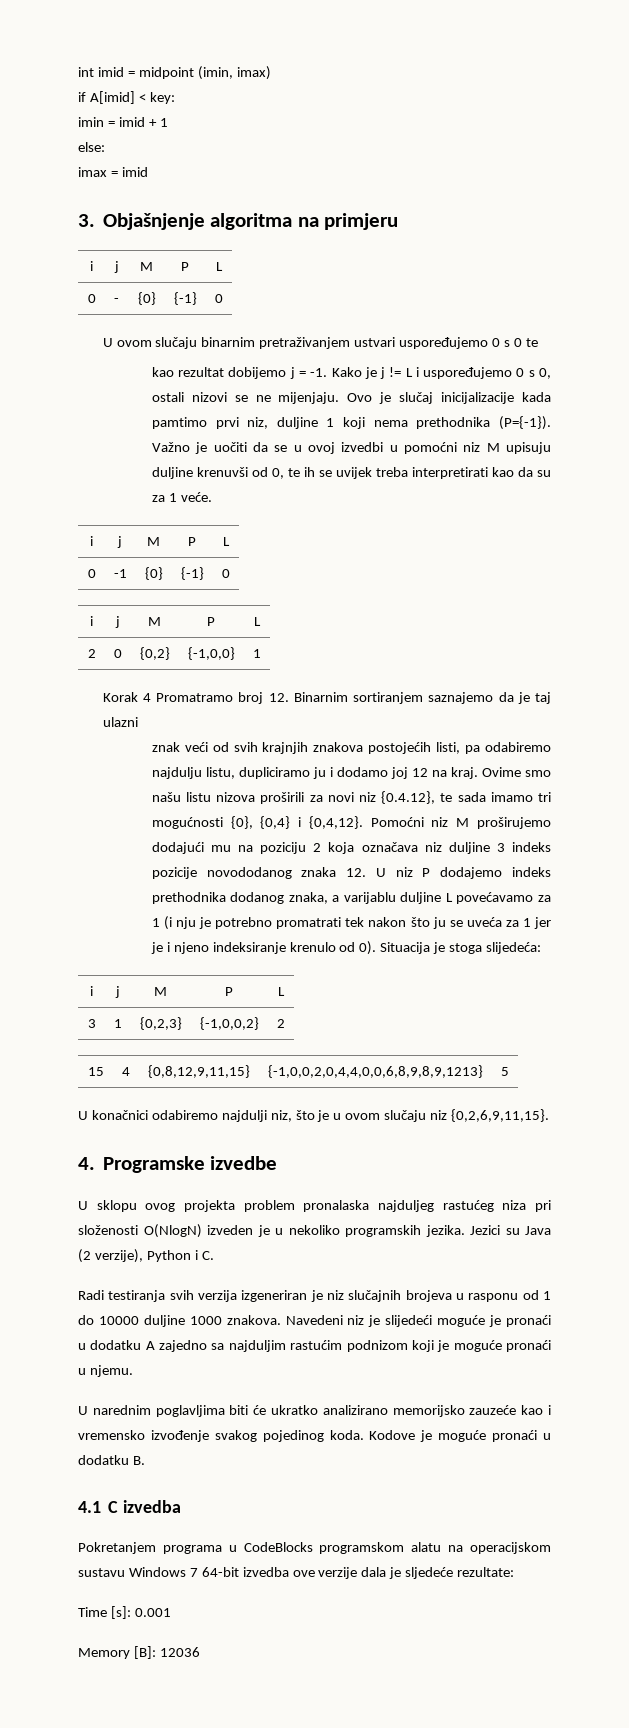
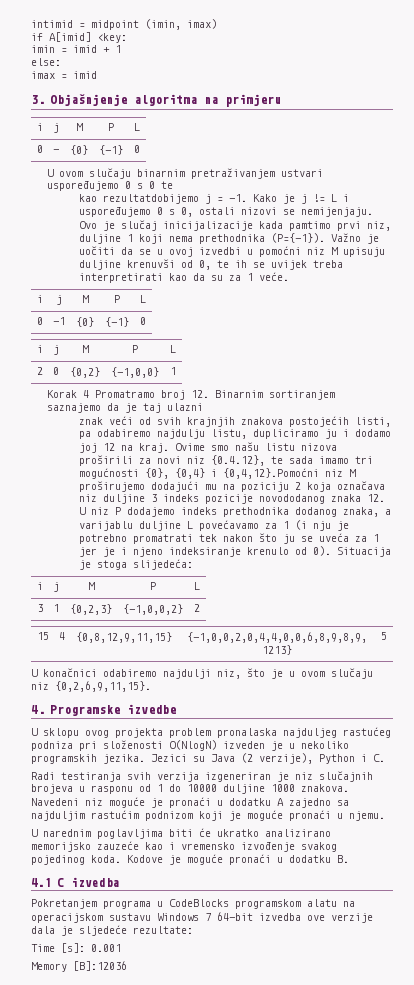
[78,67,124,77] int imid -> [31,20,73,28] intimid
[138,92,175,104] < key: -> [97,33,127,43] <key:
[178,367,287,379] rezultat dobijemo -> [102,194,199,204] rezultatdobijemo
[255,392,340,404] ne mijenjaju. -> [300,207,373,217] nemijenjaju.
[308,816,424,829] {0,4,12}. Pomoćni -> [222,468,319,479] {0,4,12}.Pomoćni
[502,1200,527,1210] niza -> [31,741,73,751] podniza
[368,1315,433,1327] je slijedeći -> (103, 802) none
[133,1646,200,1659] [B]: 12036 -> [73,961,127,971] [B]:12036

